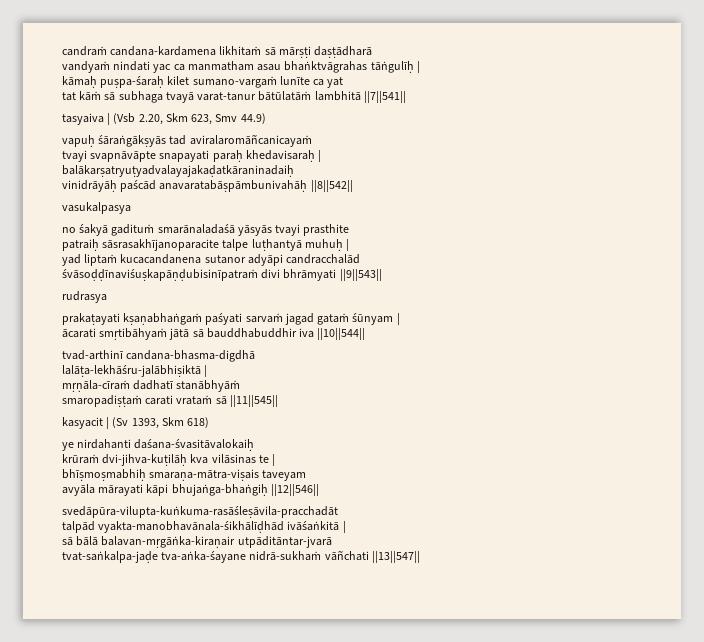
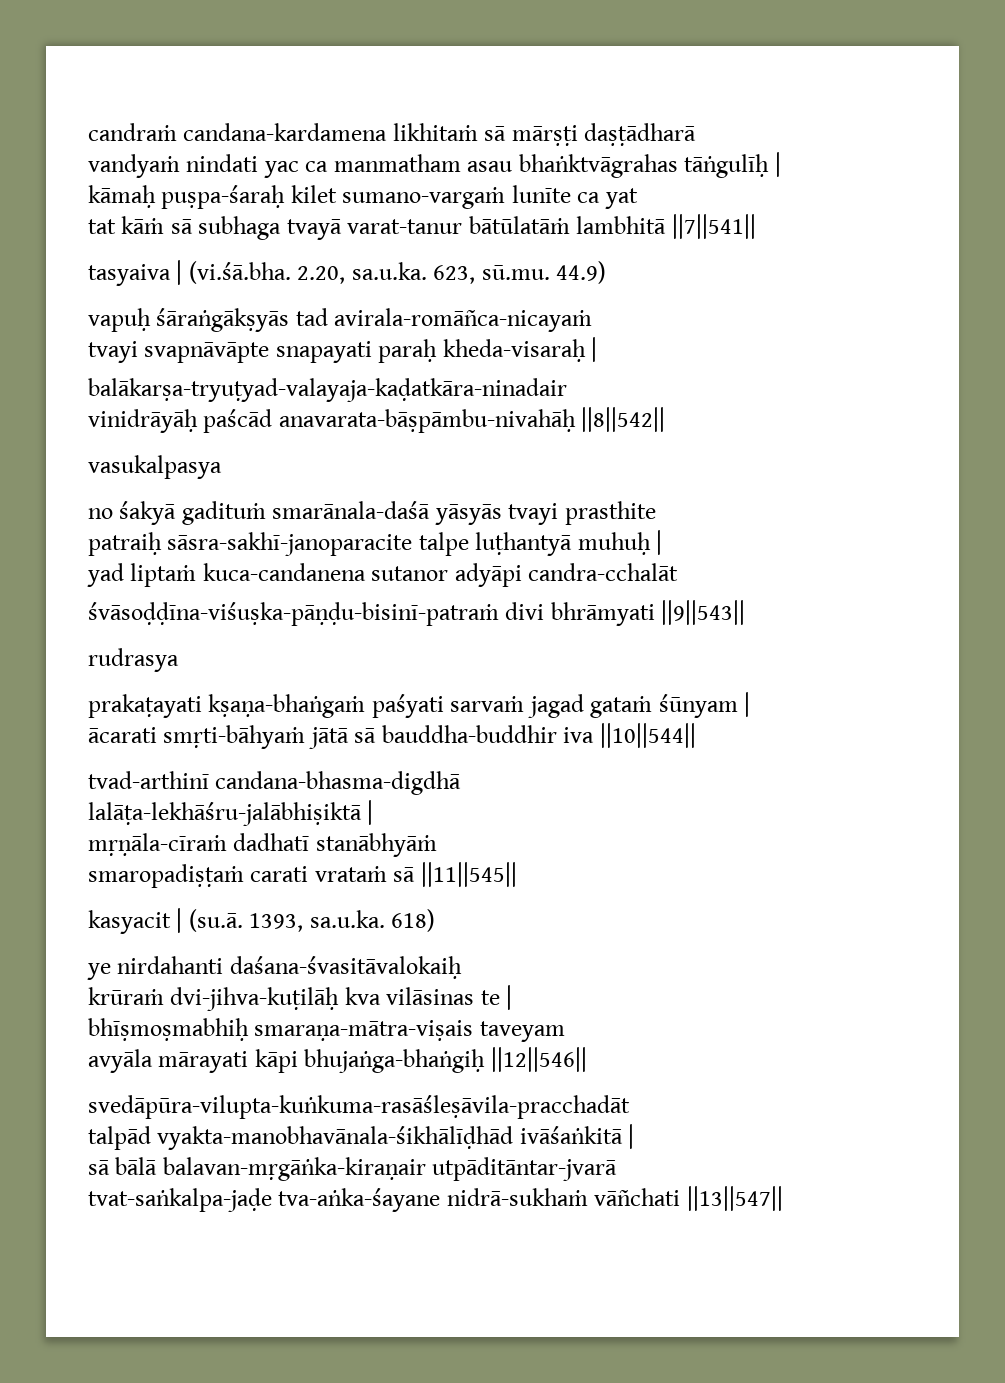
[113,113,238,125] (Vsb 2.20, Skm 623, Smv -> [188,261,550,284] (vi.śā.bha. 2.20, sa.u.ka. 623, sū.mu.
[189,134,312,147] aviralaromāñcanicayaṁ -> [334,308,593,332] avirala-romāñca-nicayaṁ
[245,150,322,162] [62,165,294,177] khedavisaraḥ | // balākarṣatryuṭyadvalayajakaḍatkāraninadaiḥ -> [442,337,598,362] [88,378,567,402] kheda-visaraḥ | // balākarṣa-tryuṭyad-valayaja-kaḍatkāra-ninadair
[159,180,308,192] anavaratabāṣpāmbunivahāḥ -> [278,409,576,433] anavarata-bāṣpāmbu-nivahāḥ
[157,224,235,234] smarānaladaśā -> [272,501,431,519] smarānala-daśā
[102,239,220,251] sāsrasakhījanoparacite -> [167,532,413,556] sāsra-sakhī-janoparacite
[120,254,202,264] kucacandanena -> [202,563,366,581] kuca-candanena
[286,254,361,264] [62,269,258,281] candracchalād // śvāsoḍḍīnaviśuṣkapāṇḍubisinīpatraṁ -> [528,563,679,581] [88,602,499,626] candra-cchalāt // śvāsoḍḍīna-viśuṣka-pāṇḍu-bisinī-patraṁ
[123,313,203,325] kṣaṇabhaṅgaṁ -> [208,694,366,718] kṣaṇa-bhaṅgaṁ
[99,328,168,340] smṛtibāhyaṁ -> [163,725,306,749] smṛti-bāhyaṁ
[206,328,297,338] bauddhabuddhir -> [381,725,557,743] bauddha-buddhir
[112,417,184,429] (Sv 1393, Skm -> [188,909,385,932] (su.ā. 1393, sa.u.ka.

